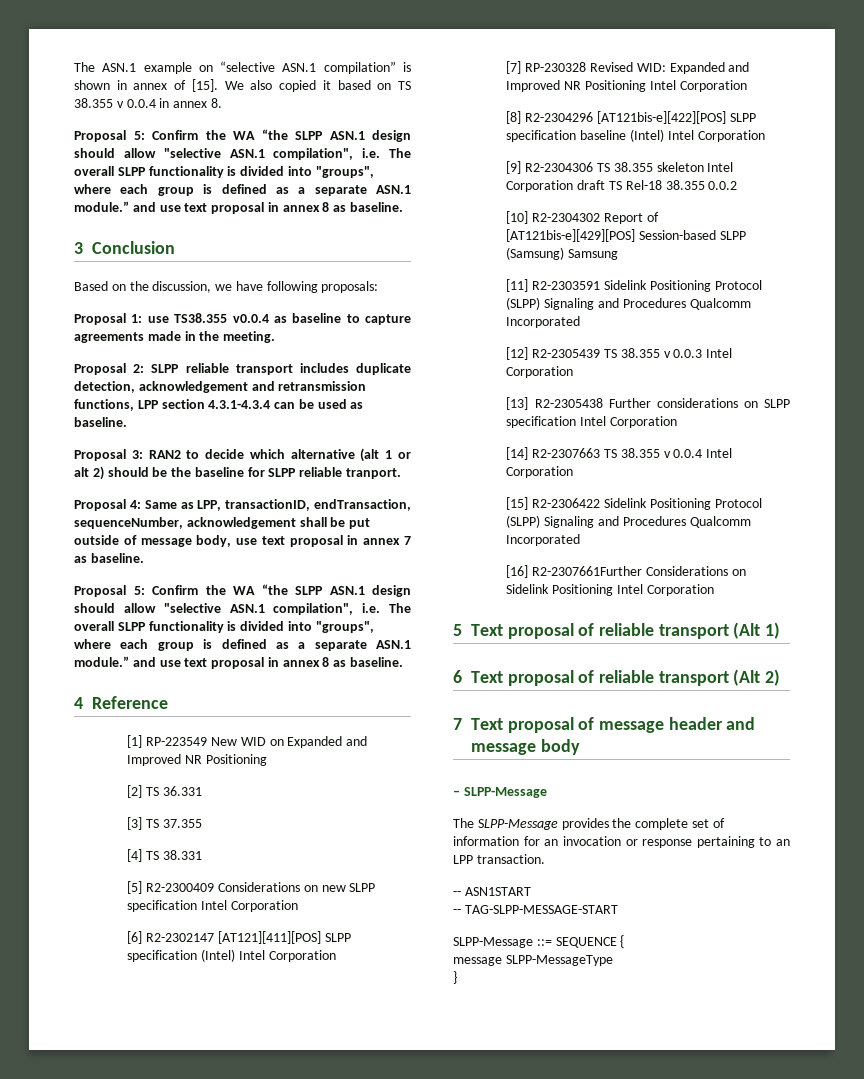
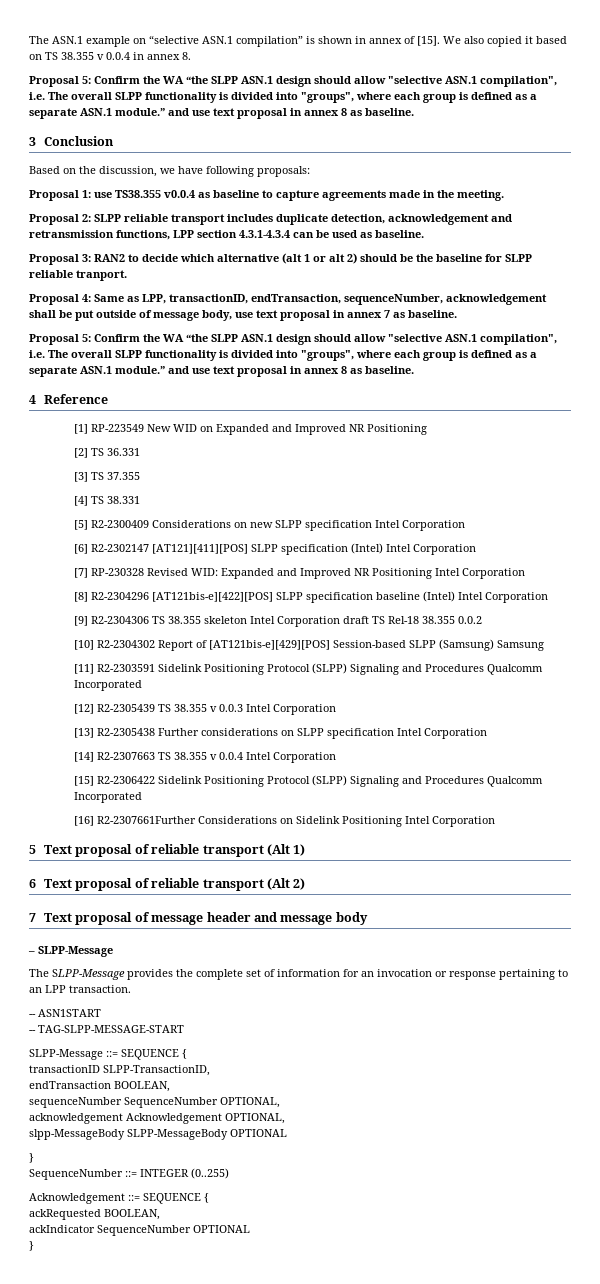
[453,955,613,966] message SLPP-MessageType -> [29,1065,210,1076] [29,1081,170,1092] [29,1097,280,1108] [29,1113,285,1124] [29,1129,287,1140] [29,1153,34,1163] [29,1168,229,1180] [29,1193,209,1204] [29,1209,160,1220] [29,1225,250,1236] transactionID SLPP-TransactionID, // endTransaction BOOLEAN, // sequenceNumber SequenceNumber OPTIONAL, // acknowledgement Acknowledgement OPTIONAL, // slpp-MessageBody SLPP-MessageBody OPTIONAL // } // SequenceNumber ::= INTEGER (0..255) // Acknowledgement ::= SEQUENCE { // ackRequested BOOLEAN, // ackIndicator SequenceNumber OPTIONAL

